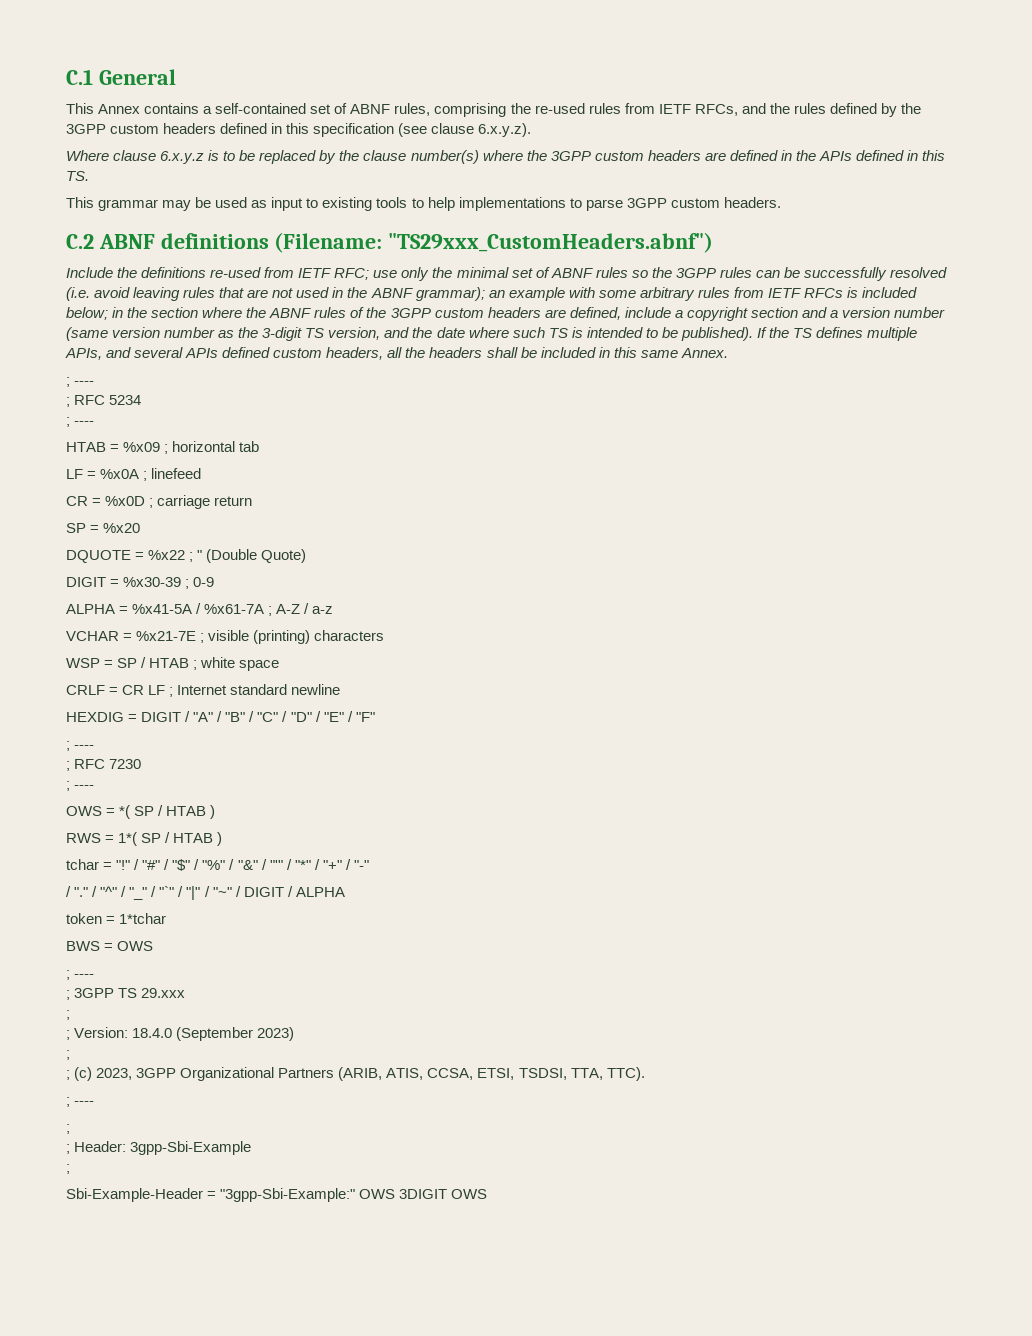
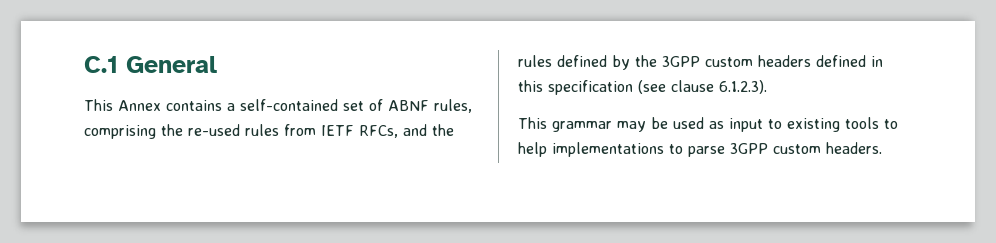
[478,123,532,137] [66,150,946,164] [66,171,89,181] 6.x.y.z). // Where clause 6.x.y.z is to be replaced by the clause number(s) where the 3GPP custom headers are defined in the APIs defined in this TS. -> [719,80,767,94] 6.1.2.3).
[66,232,714,253] [66,267,948,281] [66,287,918,301] [66,307,946,321] [66,327,918,341] [65,347,728,360] [66,377,95,387] [66,395,142,407] [66,417,95,427] [66,441,260,454] [66,468,202,481] [66,495,253,509] [66,523,141,533] [66,549,307,563] [66,577,215,589] [66,603,334,616] [66,630,385,644] [66,657,280,671] [66,684,341,697] [66,711,375,722] [66,741,95,751] [66,759,142,771] [66,781,95,791] [66,805,216,819] [66,832,223,846] [66,859,369,871] [66,886,345,900] [66,913,167,924] [66,941,154,951] [66,970,95,980] [66,988,186,1000] [66,1010,70,1020] [66,1027,295,1041] [66,1050,70,1060] [66,1067,645,1081] [66,1097,95,1107] [66,1124,70,1134] [66,1141,252,1155] [66,1164,70,1174] [66,1188,488,1202] // C.2 ABNF definitions (Filename: "TS29xxx_CustomHeaders.abnf") // Include the definitions re-used from IETF RFC; use only the minimal set of ABNF rules so the 3GPP rules can be successfully resolved (i.e. avoid leaving rules that are not used in the ABNF grammar); an example with some arbitrary rules from IETF RFCs is included below; in the section where the ABNF rules of the 3GPP custom headers are defined, include a copyright section and a version number (same version number as the 3-digit TS version, and the date where such TS is intended to be published). If the TS defines multiple APIs, and several APIs defined custom headers, all the headers shall be included in this same Annex. // ; ---- // ; RFC 5234 // ; ---- // HTAB = %x09 ; horizontal tab // LF = %x0A ; linefeed // CR = %x0D ; carriage return // SP = %x20 // DQUOTE = %x22 ; " (Double Quote) // DIGIT = %x30-39 ; 0-9 // ALPHA = %x41-5A / %x61-7A ; A-Z / a-z // VCHAR = %x21-7E ; visible (printing) characters // WSP = SP / HTAB ; white space // CRLF = CR LF ; Internet standard newline // HEXDIG = DIGIT / "A" / "B" / "C" / "D" / "E" / "F" // ; ---- // ; RFC 7230 // ; ---- // OWS = *( SP / HTAB ) // RWS = 1*( SP / HTAB ) // tchar = "!" / "#" / "$" / "%" / "&" / "'" / "*" / "+" / "-" // / "." / "^" / "_" / "`" / "|" / "~" / DIGIT / ALPHA // token = 1*tchar // BWS = OWS // ; ---- // ; 3GPP TS 29.xxx // ; // ; Version: 18.4.0 (September 2023) // ; // ; (c) 2023, 3GPP Organizational Partners (ARIB, ATIS, CCSA, ETSI, TSDSI, TTA, TTC). // ; ---- // ; // ; Header: 3gpp-Sbi-Example // ; // Sbi-Example-Header = "3gpp-Sbi-Example:" OWS 3DIGIT OWS -> (882, 148) none

